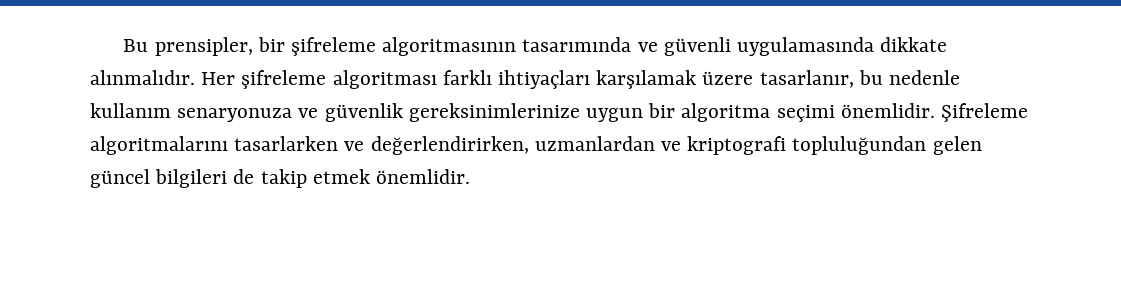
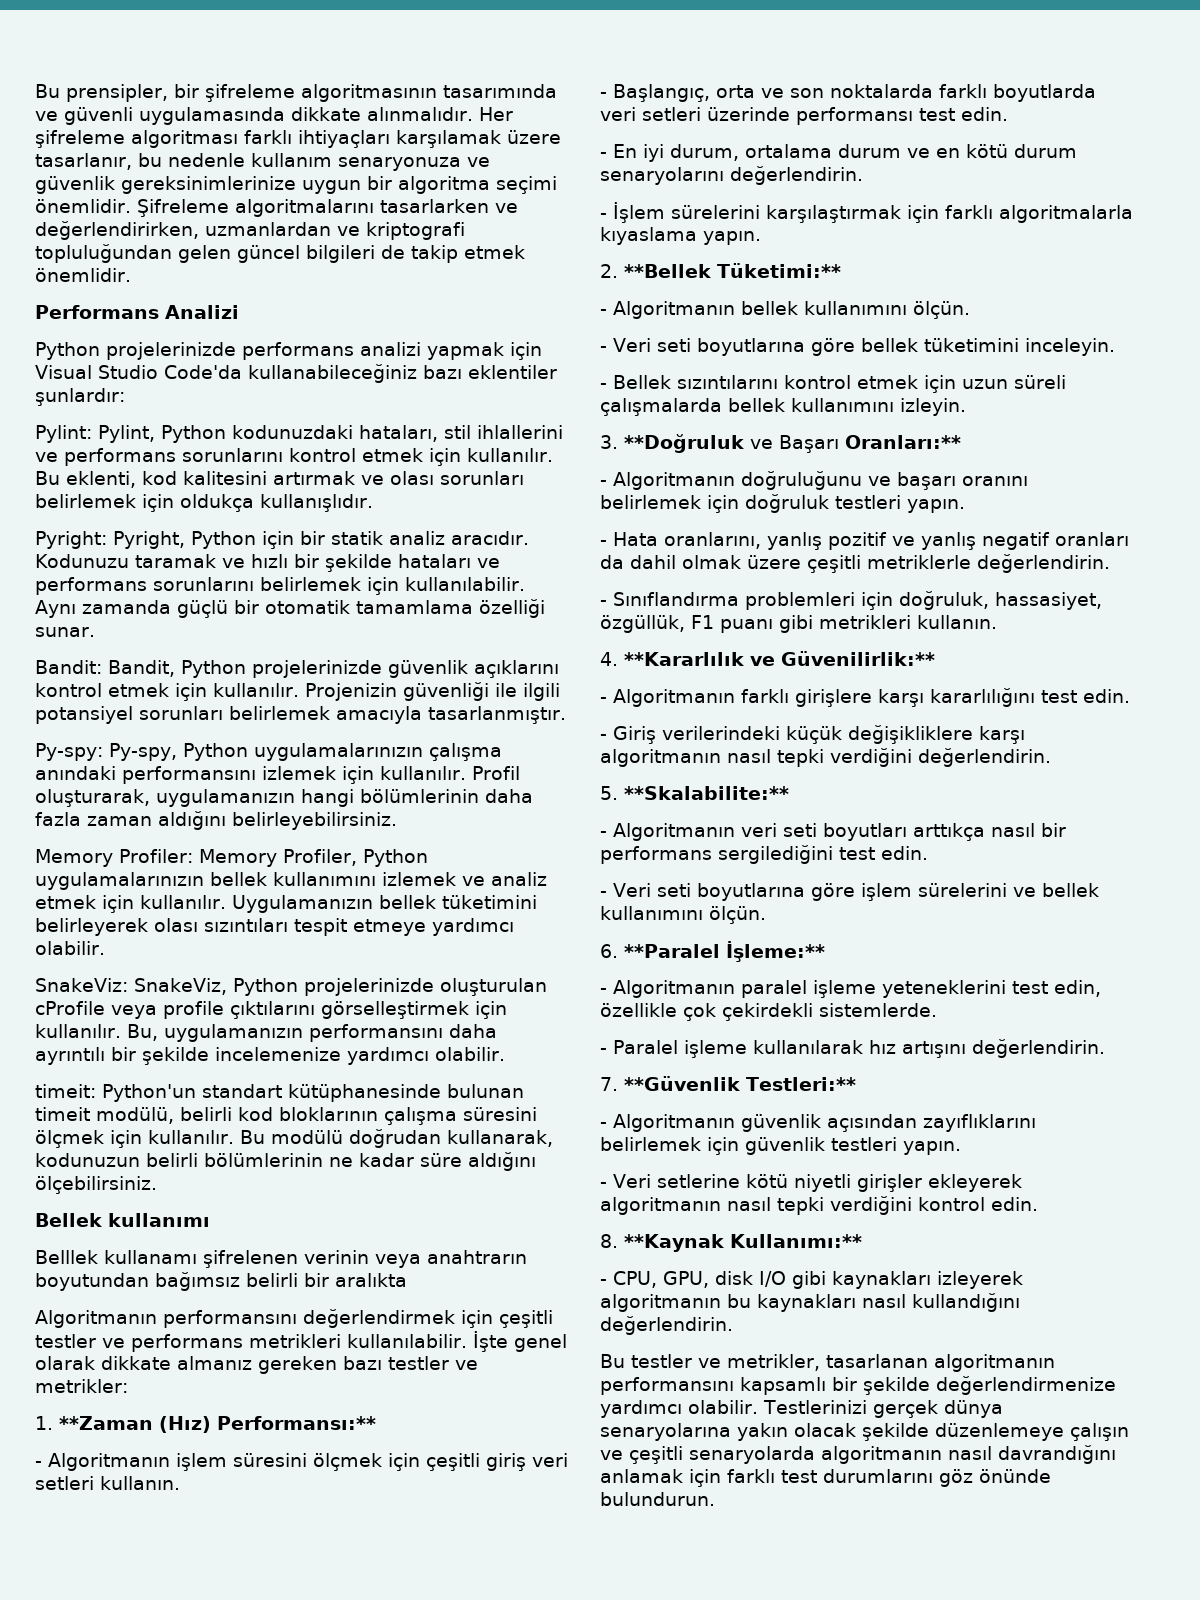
(471, 176) none -> [35,305,239,319] [35,342,542,360] [35,364,557,383] [35,388,125,406] [35,425,563,443] [35,448,553,466] [35,471,524,488] [35,494,373,512] [35,531,529,549] [35,554,500,572] [35,577,525,595] [35,599,545,618] [35,627,95,637] [35,660,559,678] [35,682,560,701] [35,706,566,724] [35,743,502,761] [35,766,520,784] [35,789,533,807] [35,811,397,830] [35,849,428,867] [35,872,547,890] [35,895,537,913] [35,918,514,936] [35,941,105,955] [35,978,547,996] [35,1001,507,1019] [35,1024,497,1042] [35,1047,505,1065] [35,1084,524,1102] [35,1107,537,1125] [35,1129,553,1148] [35,1152,536,1171] [35,1176,157,1194] [35,1213,210,1227] [35,1250,527,1268] [35,1272,407,1291] [35,1309,553,1328] [35,1331,567,1352] [35,1356,478,1374] [35,1379,128,1393] [35,1416,376,1433] [35,1453,568,1471] [35,1476,180,1490] [600,84,1096,102] [600,107,1008,125] [600,144,1077,162] [600,166,863,185] [600,202,1133,223] [600,227,761,245] [600,263,841,278] [600,301,970,319] [600,338,1115,356] [600,375,1066,393] [600,398,966,416] [600,434,961,453] [600,471,1028,490] [600,494,965,513] [600,532,1129,550] [600,554,1110,573] [600,591,1102,610] [600,615,997,633] [600,651,935,666] [600,688,1130,707] [600,725,1025,744] [600,748,1051,767] [600,786,789,800] [600,823,1066,841] [600,845,928,864] [600,883,1099,901] [600,906,766,924] [600,941,825,962] [600,980,1101,998] [600,1003,937,1021] [600,1039,1105,1058] [600,1076,856,1091] [600,1114,1036,1132] [600,1137,961,1155] [600,1174,1022,1192] [600,1196,1038,1215] [600,1234,862,1252] [600,1271,1023,1289] [600,1293,1020,1312] [600,1316,733,1335] [600,1354,1055,1372] [600,1376,1116,1395] [600,1400,1003,1418] [600,1423,1129,1441] [600,1445,1116,1464] [600,1469,1051,1487] [600,1492,715,1506] // Performans Analizi // Python projelerinizde performans analizi yapmak için Visual Studio Code'da kullanabileceğiniz bazı eklentiler şunlardır: // Pylint: Pylint, Python kodunuzdaki hataları, stil ihlallerini ve performans sorunlarını kontrol etmek için kullanılır. Bu eklenti, kod kalitesini artırmak ve olası sorunları belirlemek için oldukça kullanışlıdır. // Pyright: Pyright, Python için bir statik analiz aracıdır. Kodunuzu taramak ve hızlı bir şekilde hataları ve performans sorunlarını belirlemek için kullanılabilir. Aynı zamanda güçlü bir otomatik tamamlama özelliği sunar. // Bandit: Bandit, Python projelerinizde güvenlik açıklarını kontrol etmek için kullanılır. Projenizin güvenliği ile ilgili potansiyel sorunları belirlemek amacıyla tasarlanmıştır. // Py-spy: Py-spy, Python uygulamalarınızın çalışma anındaki performansını izlemek için kullanılır. Profil oluşturarak, uygulamanızın hangi bölümlerinin daha fazla zaman aldığını belirleyebilirsiniz. // Memory Profiler: Memory Profiler, Python uygulamalarınızın bellek kullanımını izlemek ve analiz etmek için kullanılır. Uygulamanızın bellek tüketimini belirleyerek olası sızıntıları tespit etmeye yardımcı olabilir. // SnakeViz: SnakeViz, Python projelerinizde oluşturulan cProfile veya profile çıktılarını görselleştirmek için kullanılır. Bu, uygulamanızın performansını daha ayrıntılı bir şekilde incelemenize yardımcı olabilir. // timeit: Python'un standart kütüphanesinde bulunan timeit modülü, belirli kod bloklarının çalışma süresini ölçmek için kullanılır. Bu modülü doğrudan kullanarak, kodunuzun belirli bölümlerinin ne kadar süre aldığını ölçebilirsiniz. // Bellek kullanımı // Belllek kullanamı şifrelenen verinin veya anahtrarın boyutundan bağımsız belirli bir aralıkta // Algoritmanın performansını değerlendirmek için çeşitli testler ve performans metrikleri kullanılabilir. İşte genel olarak dikkate almanız gereken bazı testler ve metrikler: // 1. **Zaman (Hız) Performansı:** // - Algoritmanın işlem süresini ölçmek için çeşitli giriş veri setleri kullanın. // - Başlangıç, orta ve son noktalarda farklı boyutlarda veri setleri üzerinde performansı test edin. // - En iyi durum, ortalama durum ve en kötü durum senaryolarını değerlendirin. // - İşlem sürelerini karşılaştırmak için farklı algoritmalarla kıyaslama yapın. // 2. **Bellek Tüketimi:** // - Algoritmanın bellek kullanımını ölçün. // - Veri seti boyutlarına göre bellek tüketimini inceleyin. // - Bellek sızıntılarını kontrol etmek için uzun süreli çalışmalarda bellek kullanımını izleyin. // 3. **Doğruluk ve Başarı Oranları:** // - Algoritmanın doğruluğunu ve başarı oranını belirlemek için doğruluk testleri yapın. // - Hata oranlarını, yanlış pozitif ve yanlış negatif oranları da dahil olmak üzere çeşitli metriklerle değerlendirin. // - Sınıflandırma problemleri için doğruluk, hassasiyet, özgüllük, F1 puanı gibi metrikleri kullanın. // 4. **Kararlılık ve Güvenilirlik:** // - Algoritmanın farklı girişlere karşı kararlılığını test edin. // - Giriş verilerindeki küçük değişikliklere karşı algoritmanın nasıl tepki verdiğini değerlendirin. // 5. **Skalabilite:** // - Algoritmanın veri seti boyutları arttıkça nasıl bir performans sergilediğini test edin. // - Veri seti boyutlarına göre işlem sürelerini ve bellek kullanımını ölçün. // 6. **Paralel İşleme:** // - Algoritmanın paralel işleme yeteneklerini test edin, özellikle çok çekirdekli sistemlerde. // - Paralel işleme kullanılarak hız artışını değerlendirin. // 7. **Güvenlik Testleri:** // - Algoritmanın güvenlik açısından zayıflıklarını belirlemek için güvenlik testleri yapın. // - Veri setlerine kötü niyetli girişler ekleyerek algoritmanın nasıl tepki verdiğini kontrol edin. // 8. **Kaynak Kullanımı:** // - CPU, GPU, disk I/O gibi kaynakları izleyerek algoritmanın bu kaynakları nasıl kullandığını değerlendirin. // Bu testler ve metrikler, tasarlanan algoritmanın performansını kapsamlı bir şekilde değerlendirmenize yardımcı olabilir. Testlerinizi gerçek dünya senaryolarına yakın olacak şekilde düzenlemeye çalışın ve çeşitli senaryolarda algoritmanın nasıl davrandığını anlamak için farklı test durumlarını göz önünde bulundurun.

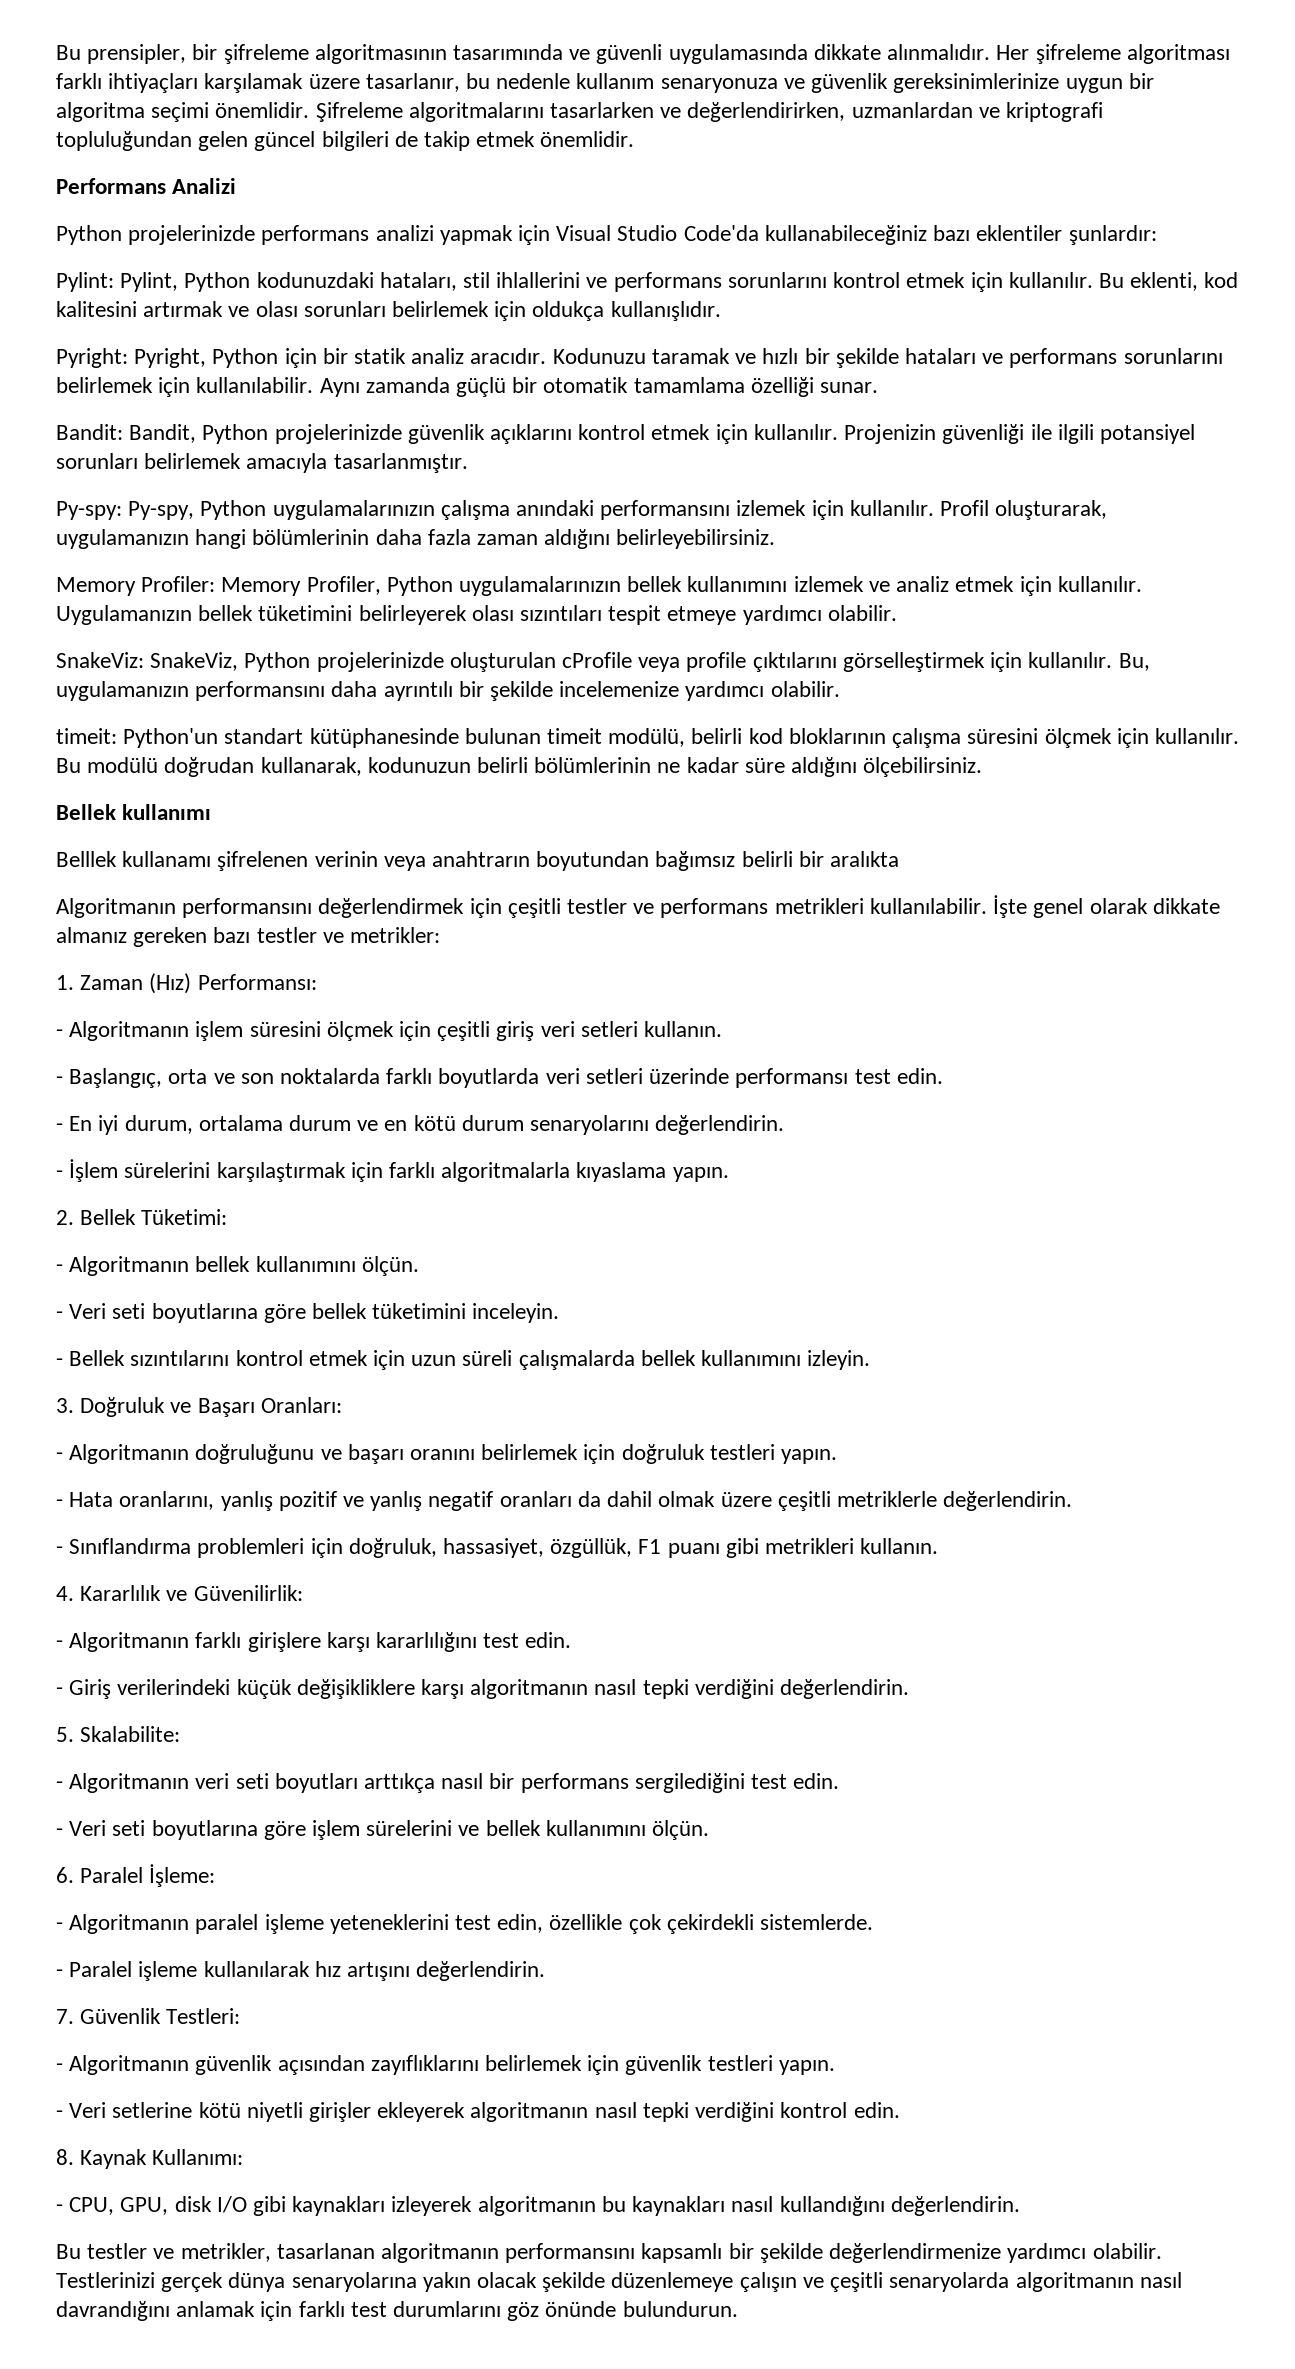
[59,1416,376,1433] **Zaman (Hız) Performansı:** -> [80,973,317,994] Zaman (Hız) Performansı:
[624,263,841,278] **Bellek Tüketimi:** -> [80,1209,228,1225] Bellek Tüketimi:
[624,434,744,453] **Doğruluk -> [80,1397,166,1417] Doğruluk
[845,435,961,449] Oranları:** -> [260,1397,342,1413] Oranları:
[624,651,935,666] **Kararlılık ve Güvenilirlik:** -> [80,1585,303,1601] Kararlılık ve Güvenilirlik:
[624,786,789,800] **Skalabilite:** -> [80,1726,181,1742] Skalabilite:
[624,941,825,962] **Paralel İşleme:** -> [80,1864,216,1887] Paralel İşleme:
[624,1076,856,1091] **Güvenlik Testleri:** -> [80,2008,241,2024] Güvenlik Testleri:
[624,1234,862,1252] **Kaynak Kullanımı:** -> [80,2149,244,2169] Kaynak Kullanımı:

